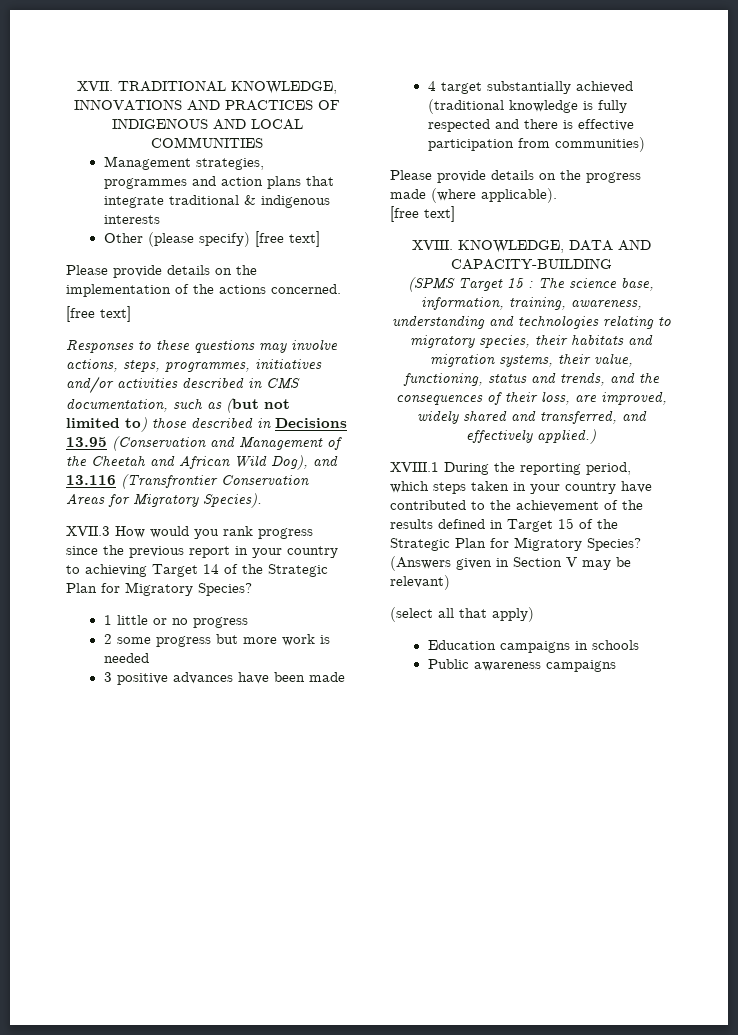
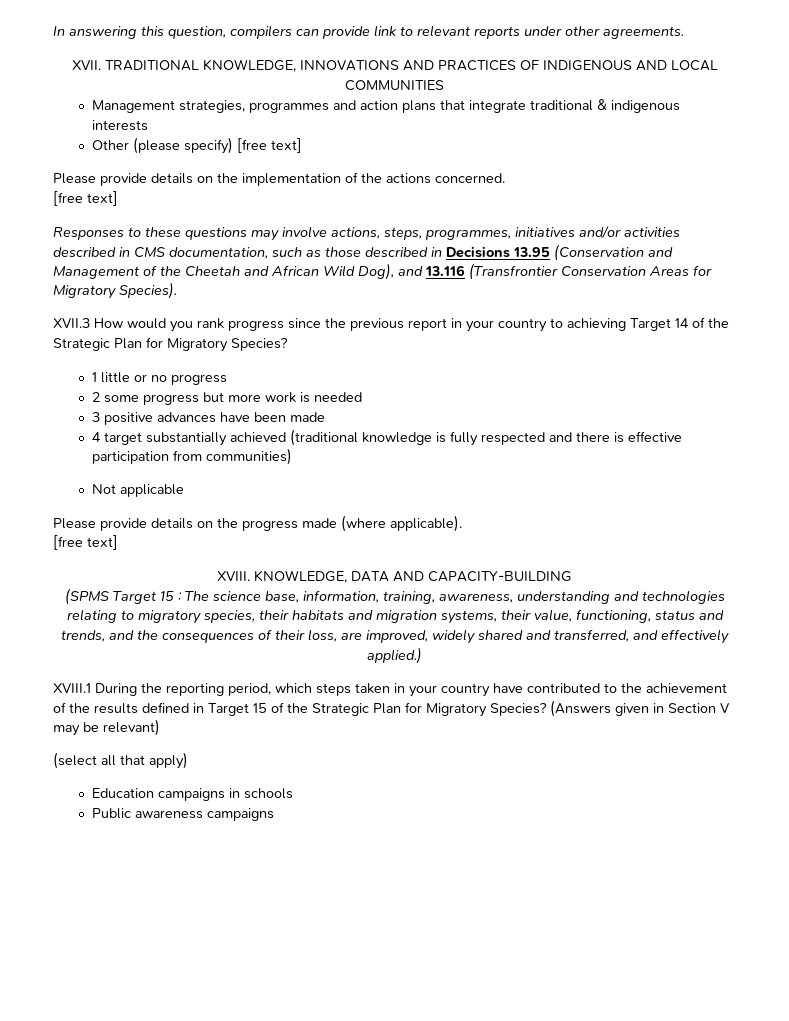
(77, 86) none -> [53,25,684,39] In answering this question, compilers can provide link to relevant reports under other agreements. //
[226,398,290,413] [66,417,147,432] (but not limited to) -> (321, 253) none
(645, 144) none -> [91,484,184,497] // Not applicable

